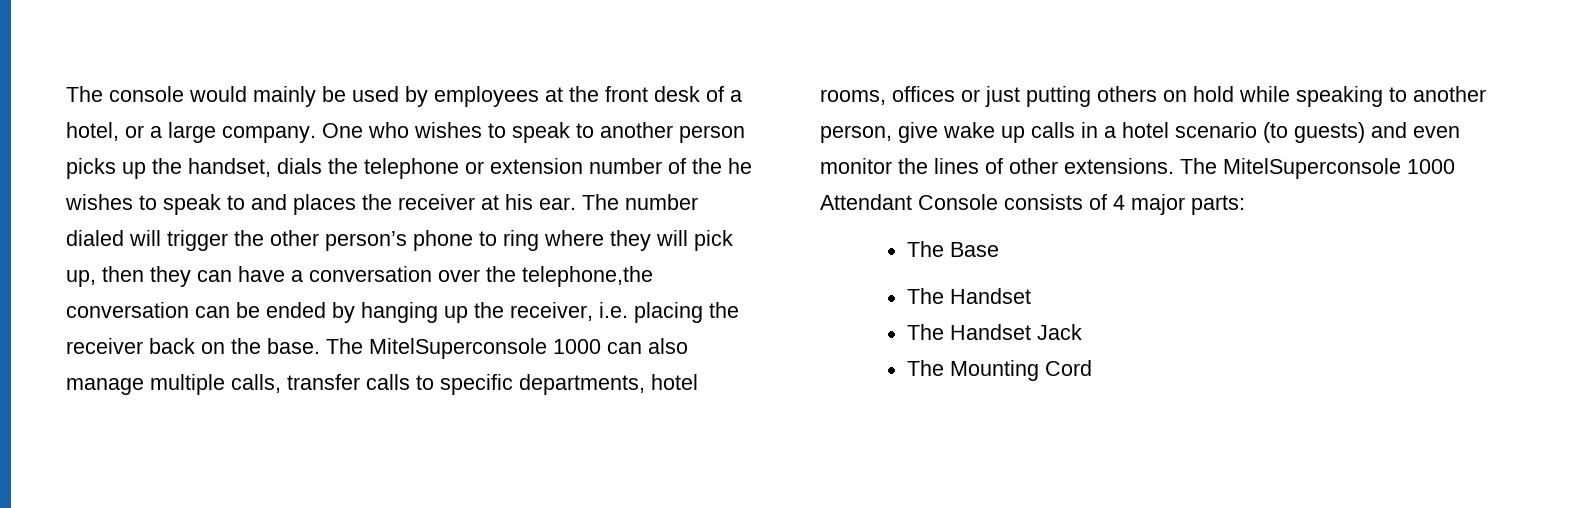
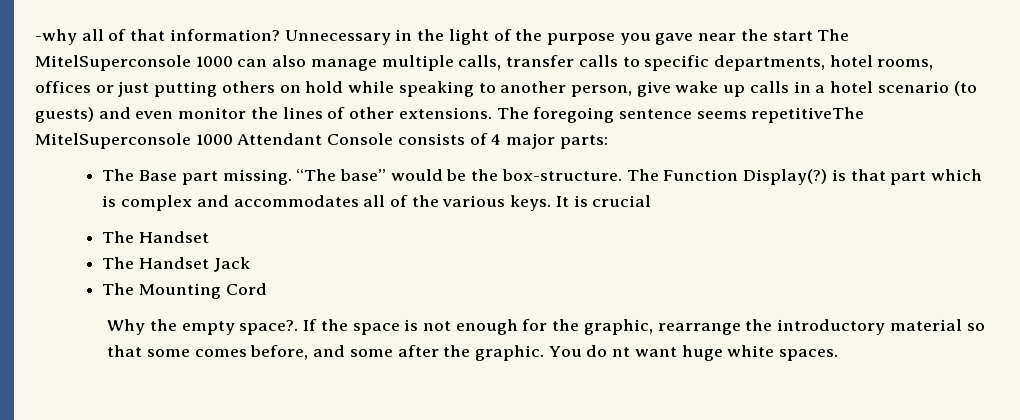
[66,86,742,107] [66,122,745,143] [66,158,752,179] [65,194,698,215] [66,230,733,251] [66,266,653,287] [66,302,739,323] [66,338,320,354] The console would mainly be used by employees at the front desk of a hotel, or a large company. One who wishes to speak to another person picks up the handset, dials the telephone or extension number of the he wishes to speak to and places the receiver at his ear. The number dialed will trigger the other person’s phone to ring where they will pick up, then they can have a conversation over the telephone,the conversation can be ended by hanging up the receiver, i.e. placing the receiver back on the base. -> [35,29,813,45] -why all of that information? Unnecessary in the light of the purpose you gave near the start
(1217, 166) none -> [533,107,865,123] foregoing sentence seems repetitiveThe
(999, 249) none -> [181,169,982,185] [102,195,652,211] part missing. “The base” would be the box-structure. The Function Display(?) is that part which is complex and accommodates all of the various keys. It is crucial
(1092, 368) none -> [107,319,985,335] [107,345,839,361] // Why the empty space?. If the space is not enough for the graphic, rearrange the introductory material so that some comes before, and some after the graphic. You do nt want huge white spaces.

